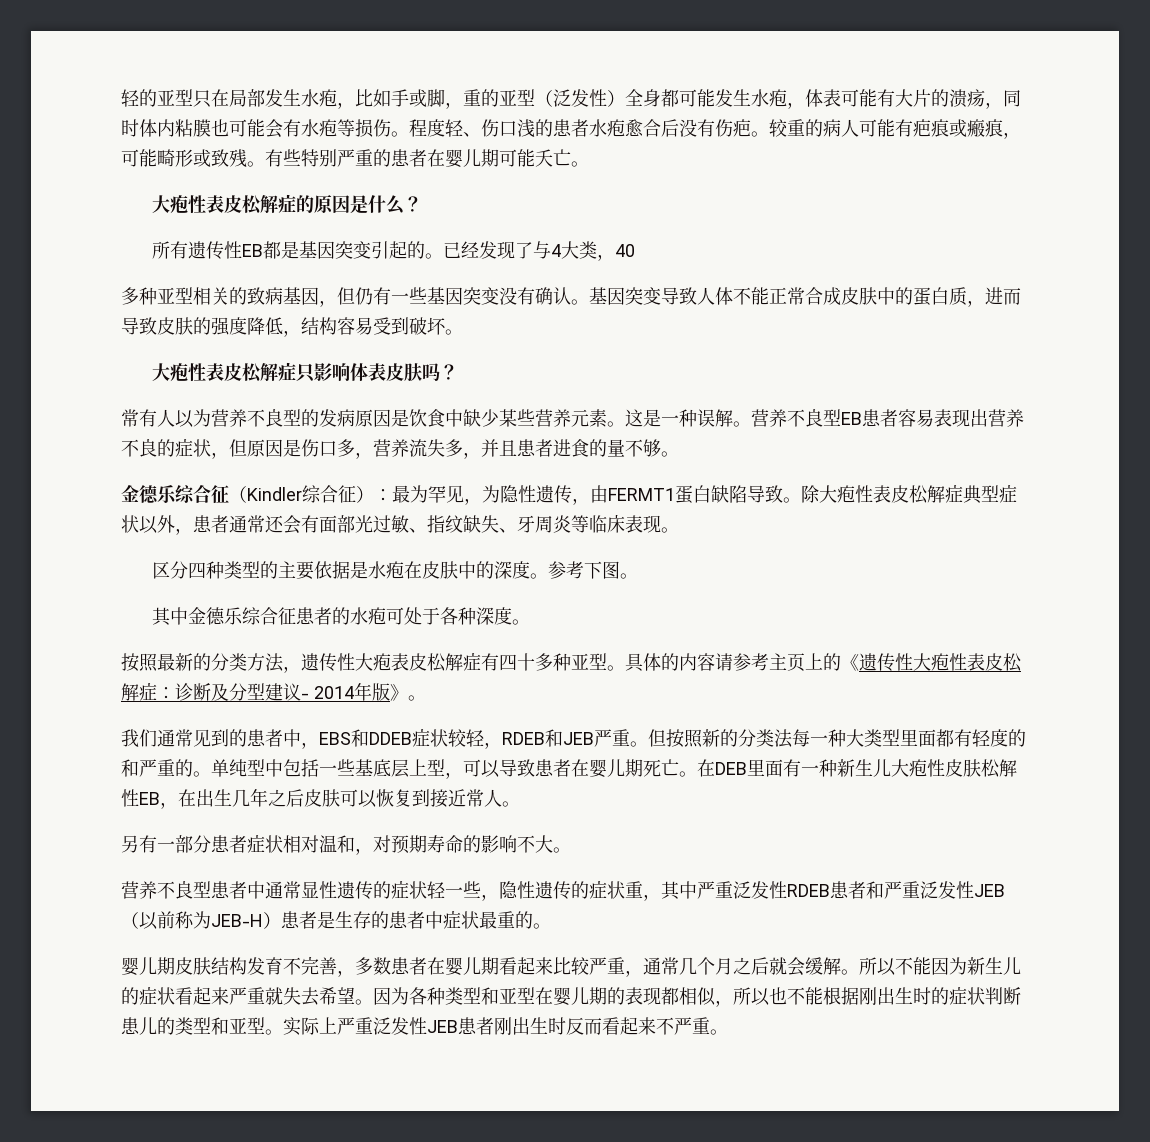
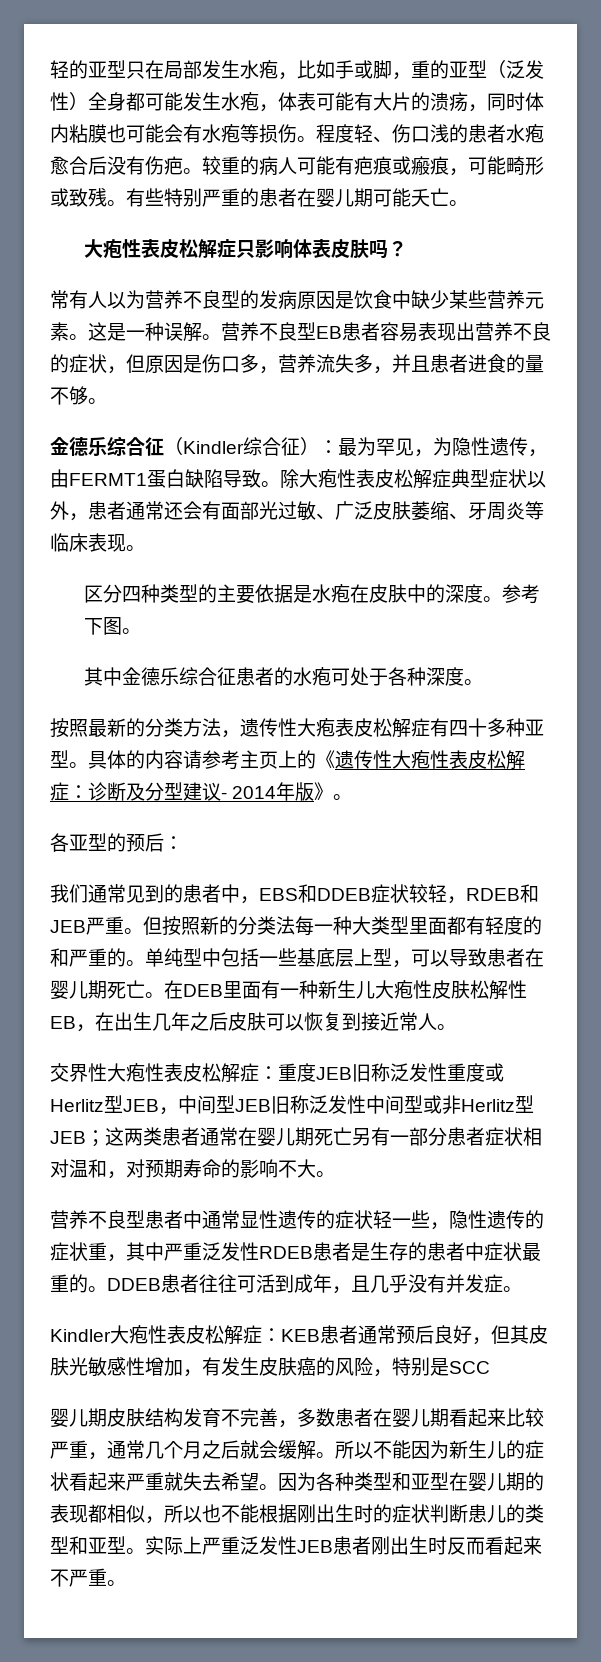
[151,194,422,215] [151,241,635,261] [121,287,1021,307] [121,317,463,337] // 大疱性表皮松解症的原因是什么？ // 所有遗传性EB都是基因突变引起的。已经发现了与4大类，40 // 多种亚型相关的致病基因，但仍有一些基因突变没有确认。基因突变导致人体不能正常合成皮肤中的蛋白质，进而导致皮肤的强度降低，结构容易受到破坏。 -> (468, 203) none
[427,515,499,533] 指纹缺失 -> [335,501,449,520] 广泛皮肤萎缩
(426, 698) none -> [50,833,183,852] // 各亚型的预后：
(520, 804) none -> [50,1063,504,1083] [50,1095,534,1115] [50,1127,352,1147] 交界性⼤疱性表⽪松解症：重度JEB旧称泛发性重度或Herlitz型JEB，中间型JEB旧称泛发性中间型或⾮Herlitz型JEB；这两类患者通常在婴⼉期死亡
[866,881,1005,899] [121,911,317,930] 和严重泛发性JEB（以前称为JEB-H）患者 -> (351, 1251) none
(551, 926) none -> [107,1274,522,1294] [50,1325,548,1345] [50,1357,490,1377] DDEB患者往往可活到成年，且⼏乎没有并发症。 // Kindler⼤疱性表⽪松解症：KEB患者通常预后良好，但其⽪肤光敏感性增加，有发⽣⽪肤癌的风险，特别是SCC

